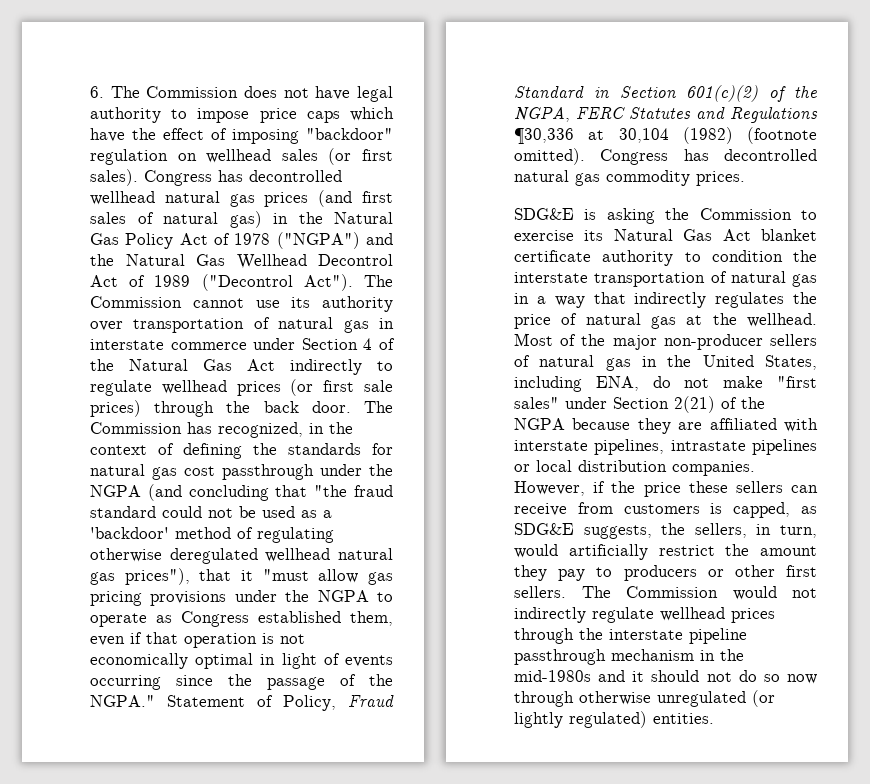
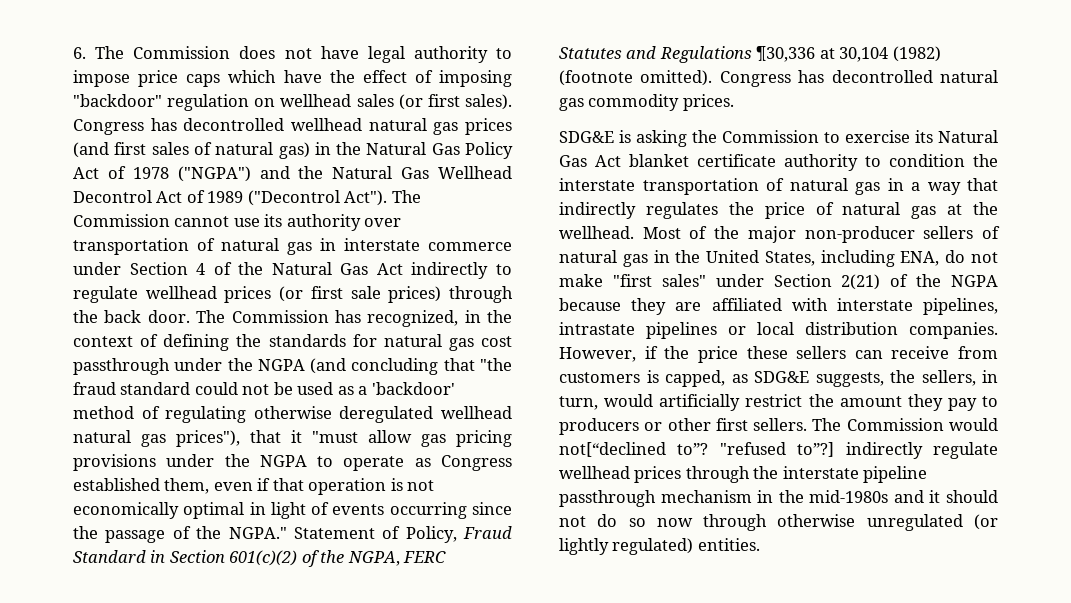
[792,588,817,598] not -> [559,442,835,457] not[“declined to”? "refused to”?]

